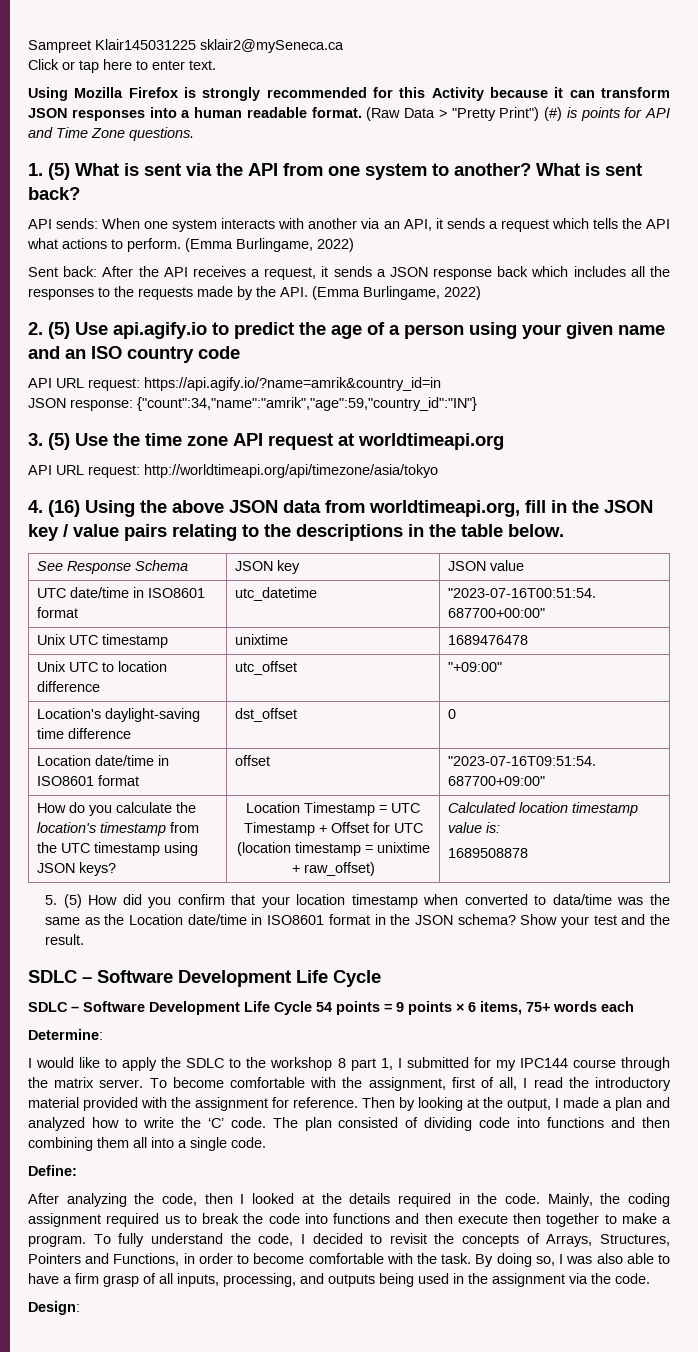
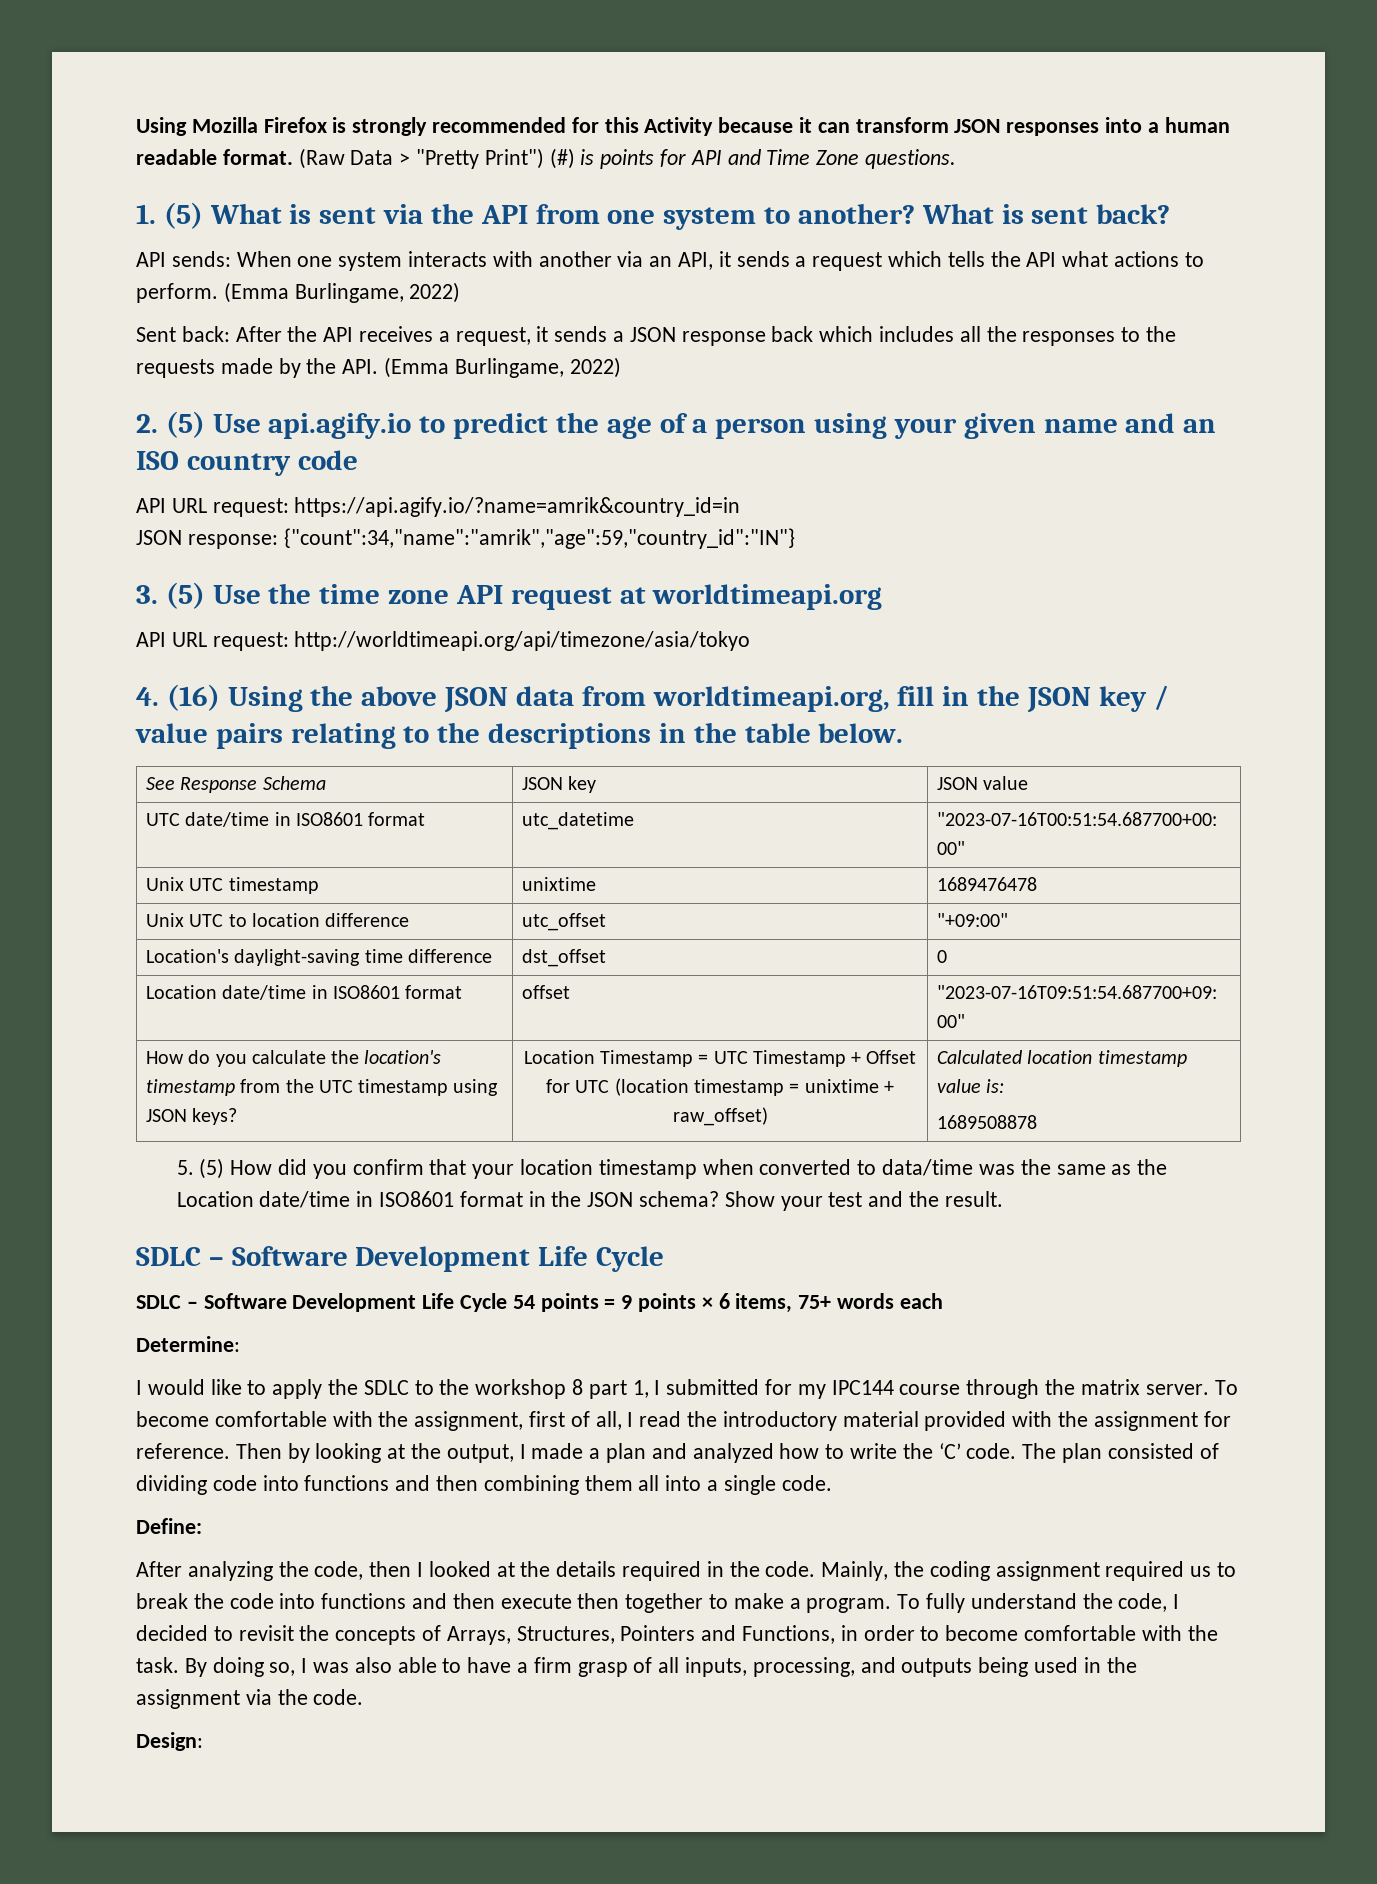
[28,39,344,53] [28,59,216,73] Sampreet Klair145031225 sklair2@mySeneca.ca // Click or tap here to enter text. // -> (136, 126) none

